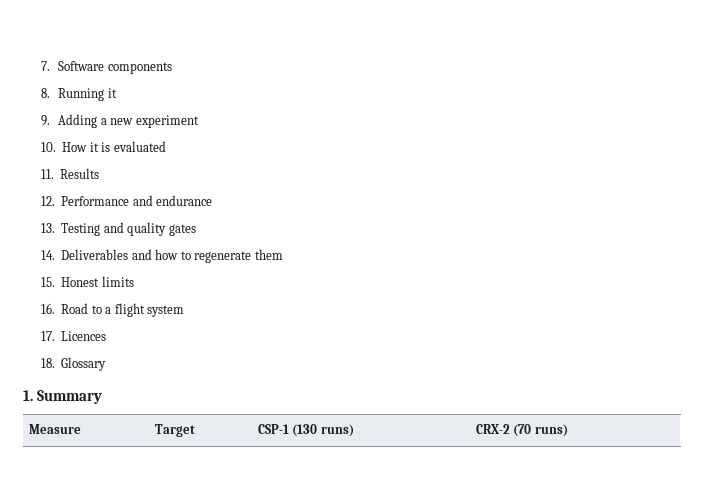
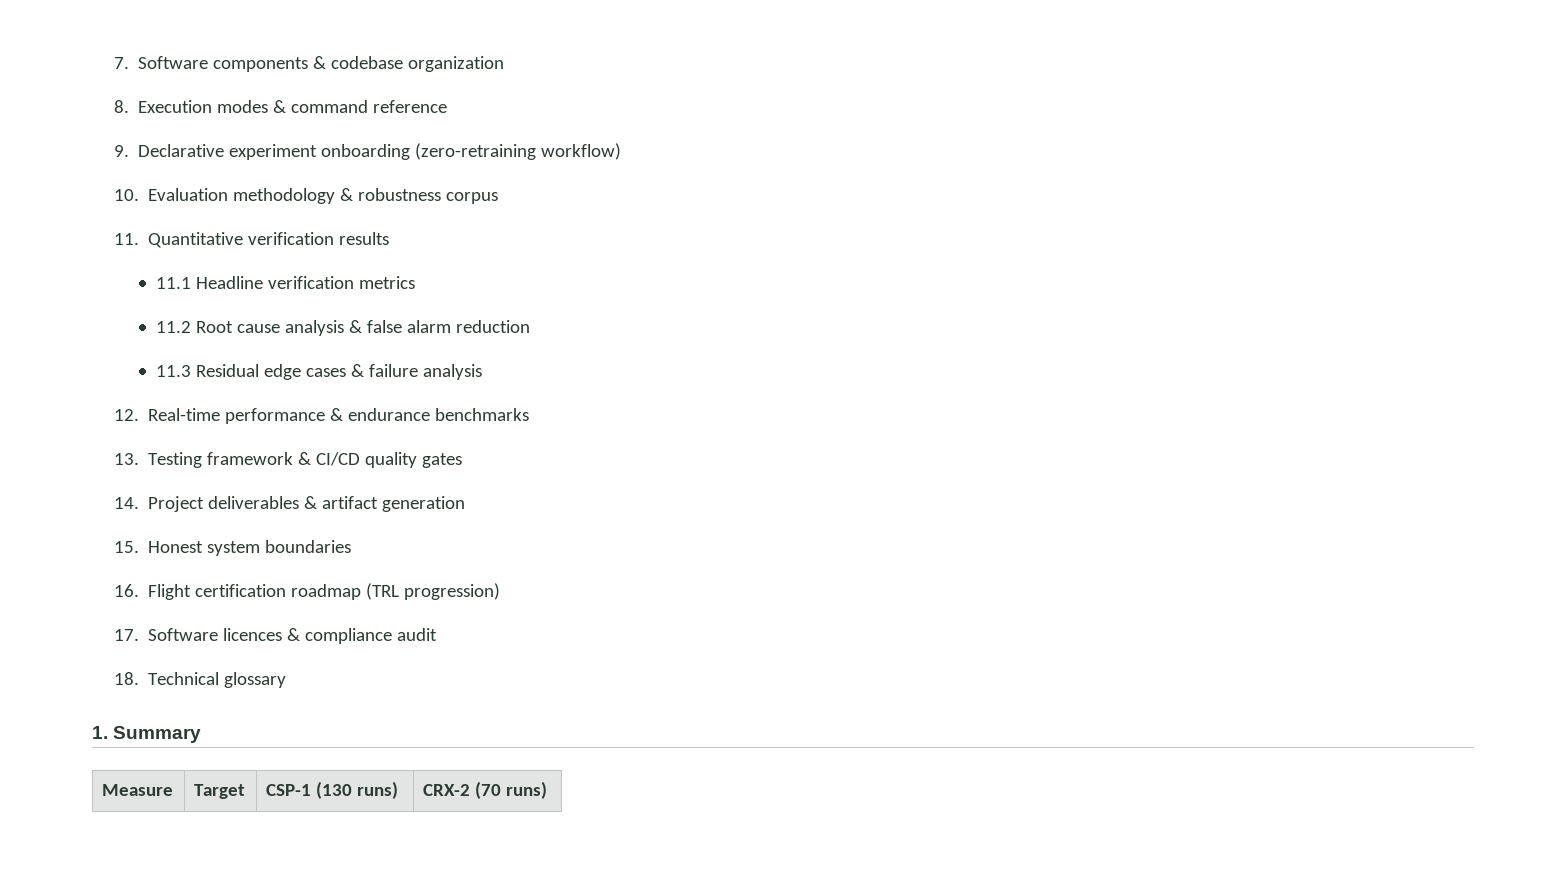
[40,88,117,101] [40,114,199,128] [40,141,166,152] [40,168,100,179] [40,195,153,206] // 8. Running it // 9. Adding a new experiment // 10. How it is evaluated // 11. Results // 12. Performance and -> [313,56,505,72] [113,100,448,113] [113,143,622,160] [113,188,499,204] [113,232,390,248] [155,276,415,289] [155,320,530,336] [155,364,482,380] [113,408,344,424] & codebase organization // 8. Execution modes & command reference // 9. Declarative experiment onboarding (zero-retraining workflow) // 10. Evaluation methodology & robustness corpus // 11. Quantitative verification results // 11.1 Headline verification metrics // 11.2 Root cause analysis & false alarm reduction // 11.3 Residual edge cases & failure analysis // 12. Real-time performance &
(213, 200) none -> [435,408,530,421] benchmarks
[103,222,124,233] and -> [207,452,361,466] framework & CI/CD
[61,249,283,263] Deliverables and how to regenerate them -> [148,496,466,512] Project deliverables & artifact generation
[101,276,134,287] limits -> [207,540,352,556] system boundaries
[61,303,185,317] [40,331,107,341] Road to a flight system // 17. Licences -> [148,583,501,600] [113,628,438,644] Flight certification roadmap (TRL progression) // 17. Software licences & compliance audit
[61,357,107,371] Glossary -> [148,672,287,688] Technical glossary

